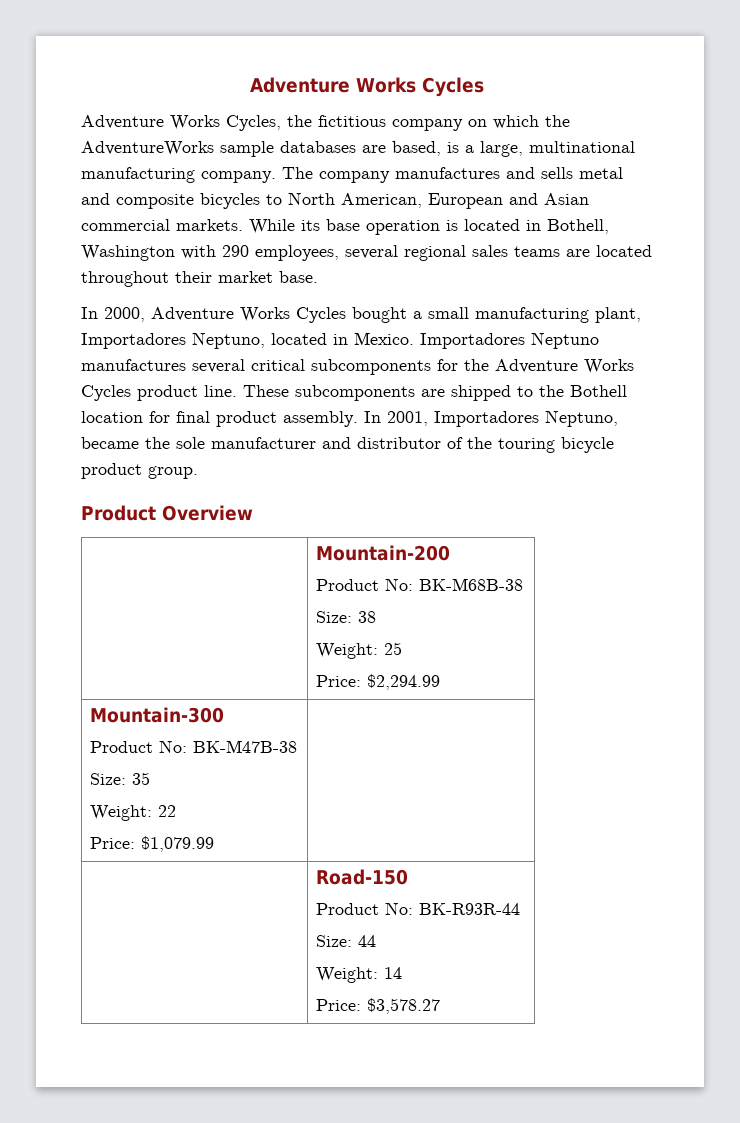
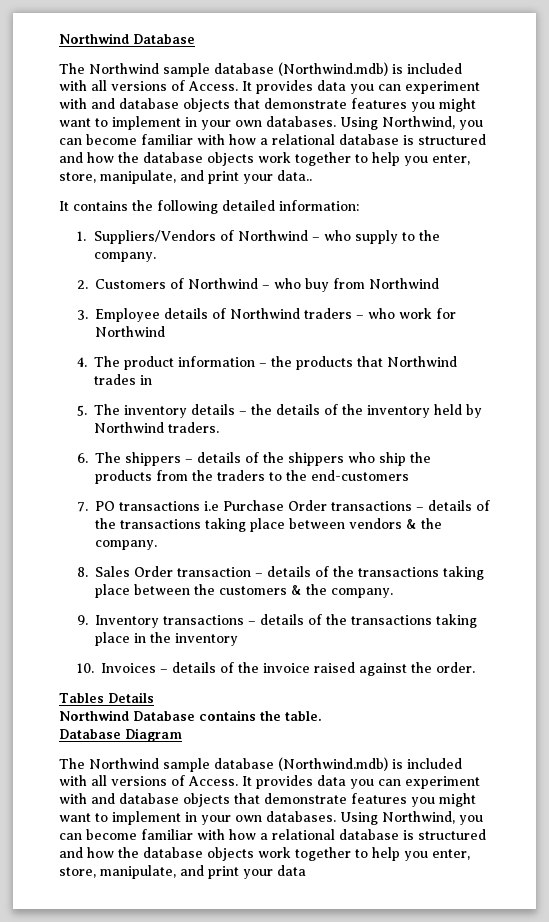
[249,77,484,97] [81,115,570,131] [81,141,635,157] [81,167,623,183] [81,192,589,209] [81,219,609,235] [81,245,652,261] [81,271,318,287] [81,307,641,323] [81,332,599,349] [81,359,634,375] [81,385,627,401] [81,410,618,427] [81,437,614,453] [81,463,198,479] [81,505,253,521] [316,545,451,561] [316,578,524,591] [316,611,377,623] [316,642,403,659] [316,674,441,690] [90,707,225,723] [90,740,298,753] [90,772,151,785] [90,805,177,821] [90,836,215,852] [316,869,409,885] [316,902,521,915] [316,935,377,947] [316,967,403,983] [316,998,441,1014] Adventure Works Cycles // Adventure Works Cycles, the fictitious company on which the AdventureWorks sample databases are based, is a large, multinational manufacturing company. The company manufactures and sells metal and composite bicycles to North American, European and Asian commercial markets. While its base operation is located in Bothell, Washington with 290 employees, several regional sales teams are located throughout their market base. // In 2000, Adventure Works Cycles bought a small manufacturing plant, Importadores Neptuno, located in Mexico. Importadores Neptuno manufactures several critical subcomponents for the Adventure Works Cycles product line. These subcomponents are shipped to the Bothell location for final product assembly. In 2001, Importadores Neptuno, became the sole manufacturer and distributor of the touring bicycle product group. // Product Overview // | Mountain-200 // Product No: BK-M68B-38 // Size: 38 // Weight: 25 // Price: $2,294.99 // Mountain-300 // Product No: BK-M47B-38 // Size: 35 // Weight: 22 // Price: $1,079.99 | // | Road-150 // Product No: BK-R93R-44 // Size: 44 // Weight: 14 // Price: $3,578.27 -> [59,33,195,44] [59,62,462,77] [59,80,480,94] [59,98,476,112] [59,116,483,130] [59,134,486,145] [59,152,470,166] [59,170,312,184] [59,200,359,214] [76,230,441,244] [94,252,157,262] [76,278,439,292] [76,308,456,322] [94,326,165,337] [76,356,458,370] [94,374,153,385] [76,404,483,418] [94,422,220,433] [76,452,431,466] [94,470,409,484] [76,500,490,512] [94,518,442,532] [94,540,157,550] [76,566,484,580] [94,584,393,598] [76,614,477,628] [94,632,238,646] [76,662,475,676] [59,692,154,703] [59,710,322,721] [59,728,182,742] [59,757,462,772] [59,775,480,789] [59,793,476,807] [59,811,483,825] [59,829,486,840] [59,847,470,861] [59,865,306,879] Northwind Database // The Northwind sample database (Northwind.mdb) is included with all versions of Access. It provides data you can experiment with and database objects that demonstrate features you might want to implement in your own databases. Using Northwind, you can become familiar with how a relational database is structured and how the database objects work together to help you enter, store, manipulate, and print your data.. // It contains the following detailed information: // 1. Suppliers/Vendors of Northwind – who supply to the company. // 2. Customers of Northwind – who buy from Northwind // 3. Employee details of Northwind traders – who work for Northwind // 4. The product information – the products that Northwind trades in // 5. The inventory details – the details of the inventory held by Northwind traders. // 6. The shippers – details of the shippers who ship the products from the traders to the end-customers // 7. PO transactions i.e Purchase Order transactions – details of the transactions taking place between vendors & the company. // 8. Sales Order transaction – details of the transactions taking place between the customers & the company. // 9. Inventory transactions – details of the transactions taking place in the inventory // 10. Invoices – details of the invoice raised against the order. // Tables Details // Northwind Database contains the table. // Database Diagram // The Northwind sample database (Northwind.mdb) is included with all versions of Access. It provides data you can experiment with and database objects that demonstrate features you might want to implement in your own databases. Using Northwind, you can become familiar with how a relational database is structured and how the database objects work together to help you enter, store, manipulate, and print your data

